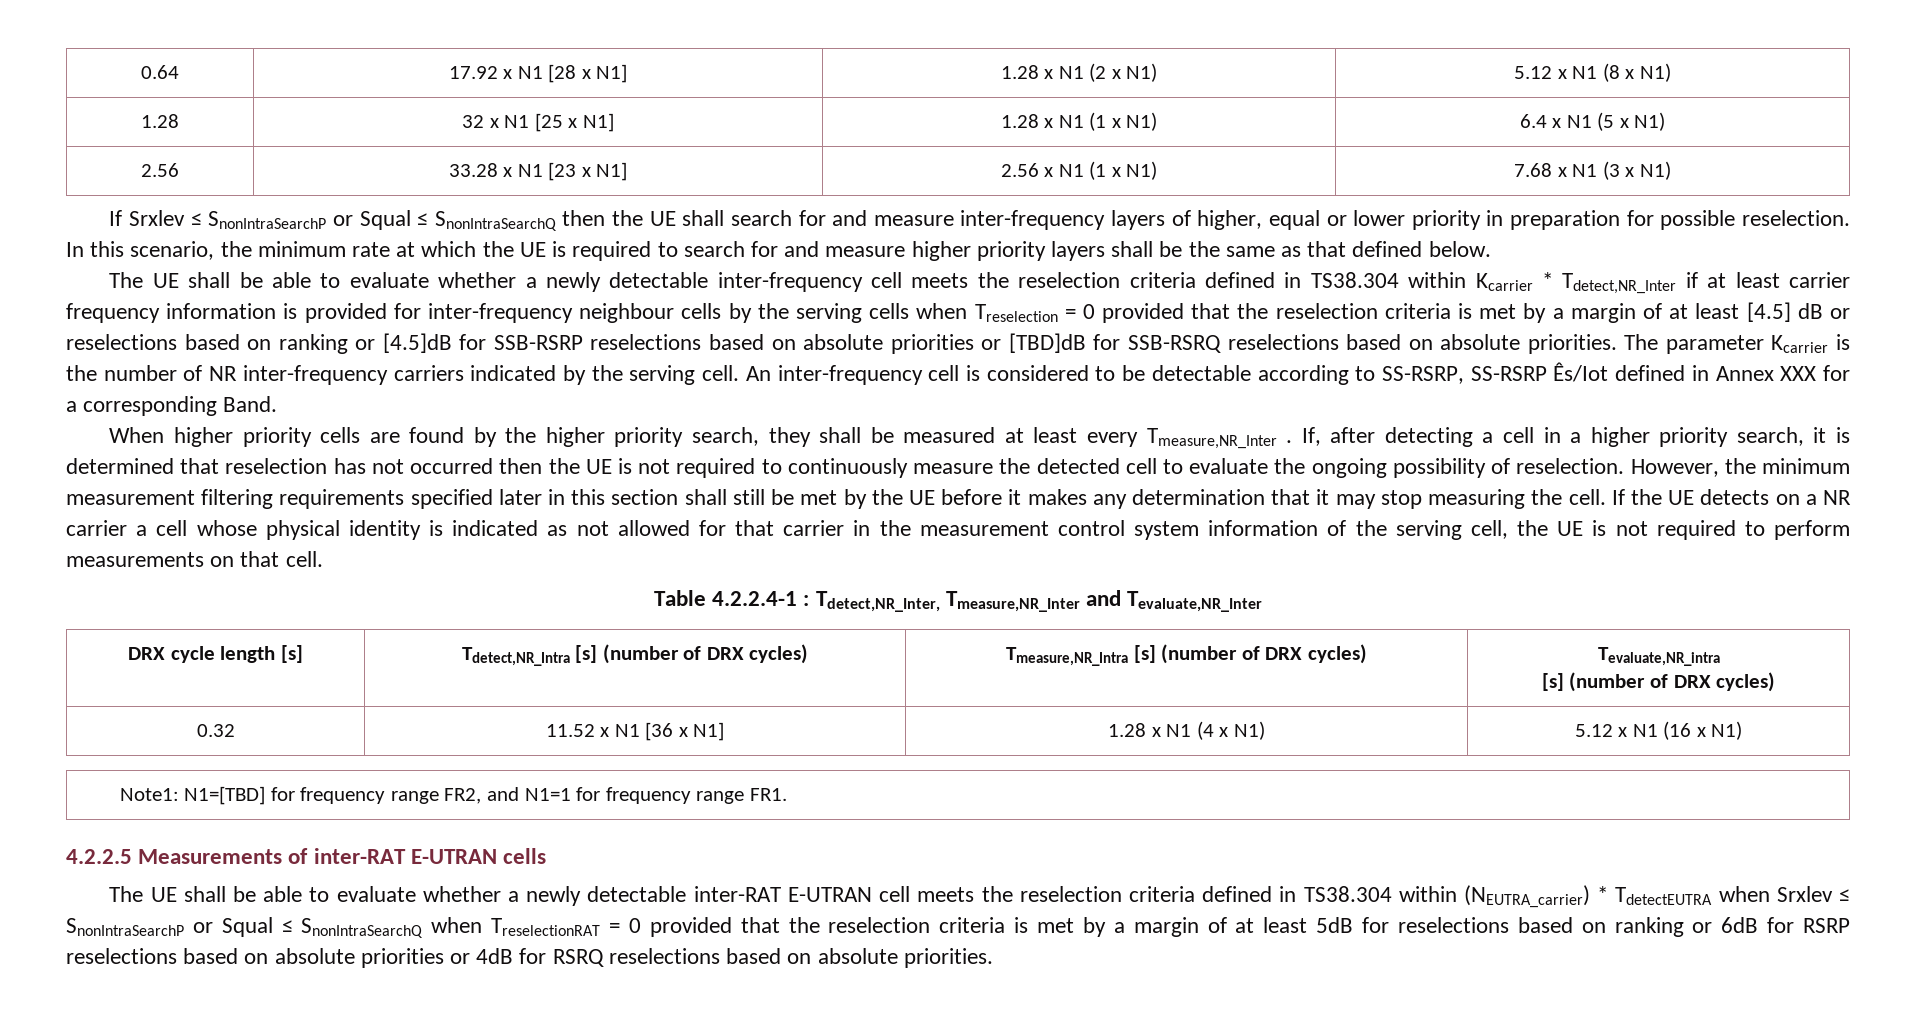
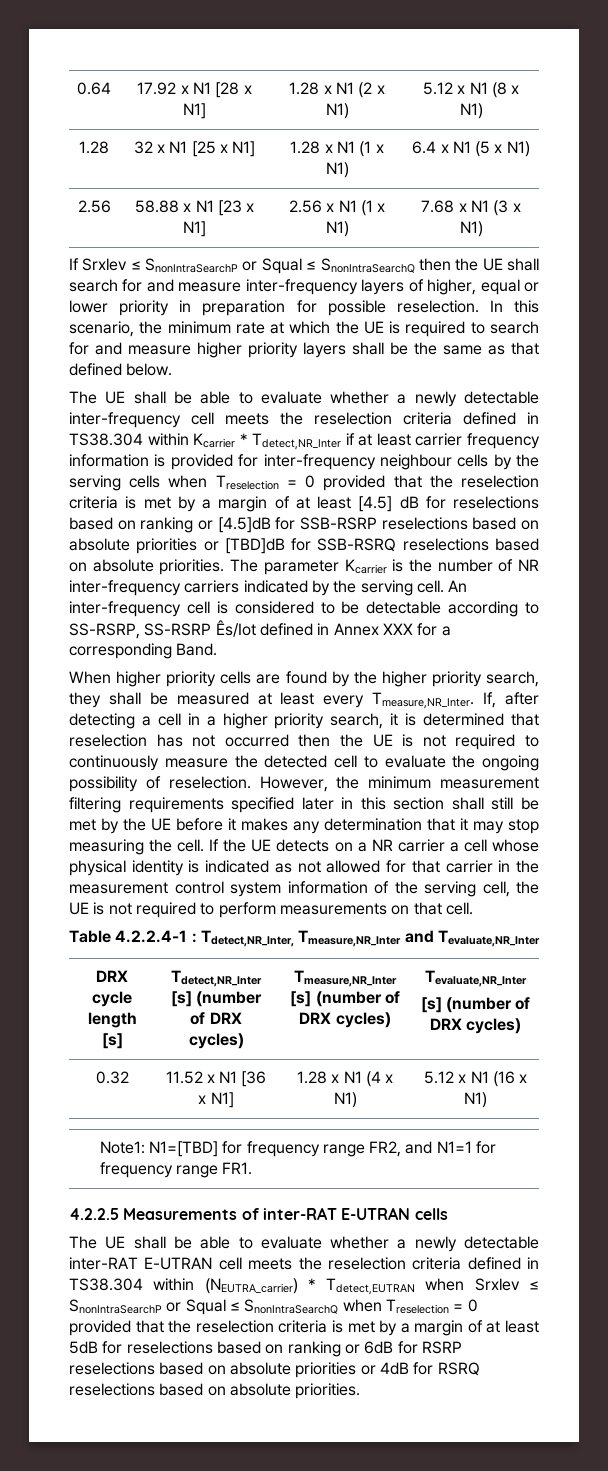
[448,163,498,177] 33.28 -> [134,200,179,213] 58.88
[1830,308,1851,319] or -> [425,496,446,509] for
[1146,428,1293,449] Tmeasure,NR_Inter . -> [372,692,475,709] Tmeasure,NR_Inter.
[461,644,809,666] [1006,644,1367,666] [1597,647,1720,666] Tdetect,NR_Intra [s] (number of DRX cycles) | Tmeasure,NR_Intra [s] (number of DRX cycles) | Tevaluate,NR_intra -> [171,970,262,987] [170,991,263,1007] [190,1012,242,1025] [188,1033,244,1049] [294,970,397,987] [290,991,400,1007] [299,1012,391,1028] [425,970,527,987] Tdetect,NR_Inter [s] (number of DRX cycles) | Tmeasure,NR_Inter [s] (number of DRX cycles) | Tevaluate,NR_Inter
[1615,887,1713,905] TdetectEUTRA -> [326,1278,416,1295] Tdetect,EUTRAN
[491,918,601,936] TreselectionRAT -> [385,1299,449,1314] Treselection

